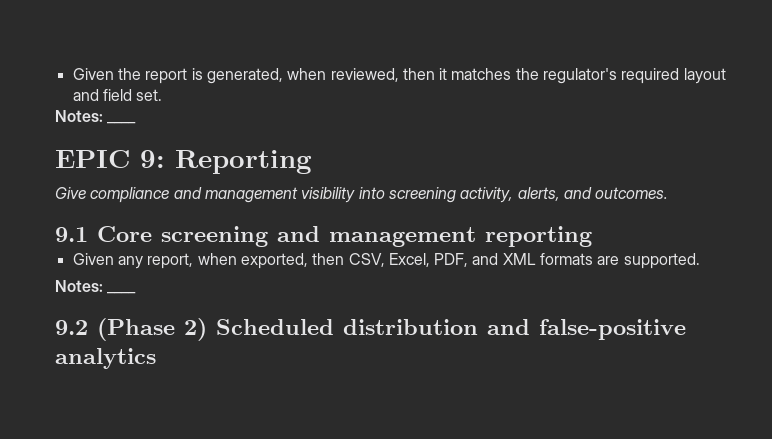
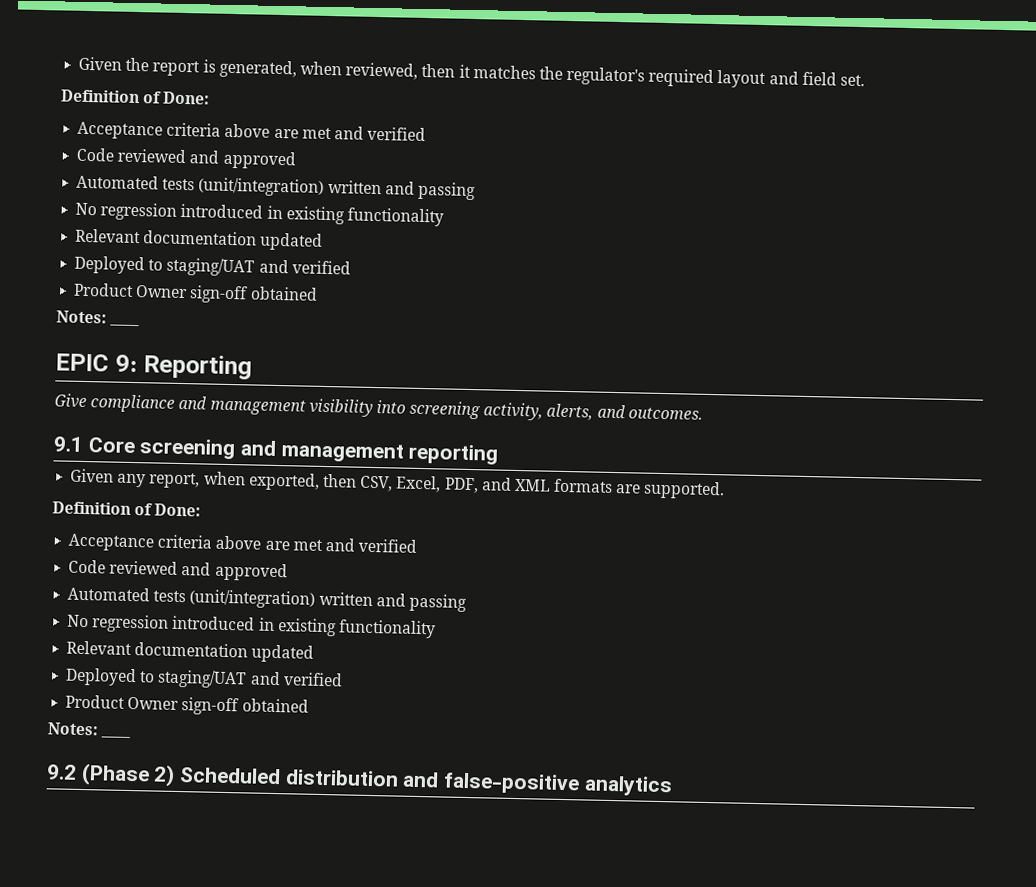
(163, 95) none -> [61,89,211,105] [77,121,427,142] [76,147,296,170] [76,174,476,201] [75,202,444,227] [75,228,324,251] [74,255,351,277] [73,282,318,304] // Definition of Done: // Acceptance criteria above are met and verified // Code reviewed and approved // Automated tests (unit/integration) written and passing // No regression introduced in existing functionality // Relevant documentation updated // Deployed to staging/UAT and verified // Product Owner sign-off obtained
(700, 261) none -> [52,501,202,517] [68,533,418,553] [68,559,288,582] [67,586,467,612] [67,614,436,639] [66,640,315,663] [65,667,343,689] [65,694,309,716] // Definition of Done: // Acceptance criteria above are met and verified // Code reviewed and approved // Automated tests (unit/integration) written and passing // No regression introduced in existing functionality // Relevant documentation updated // Deployed to staging/UAT and verified // Product Owner sign-off obtained

